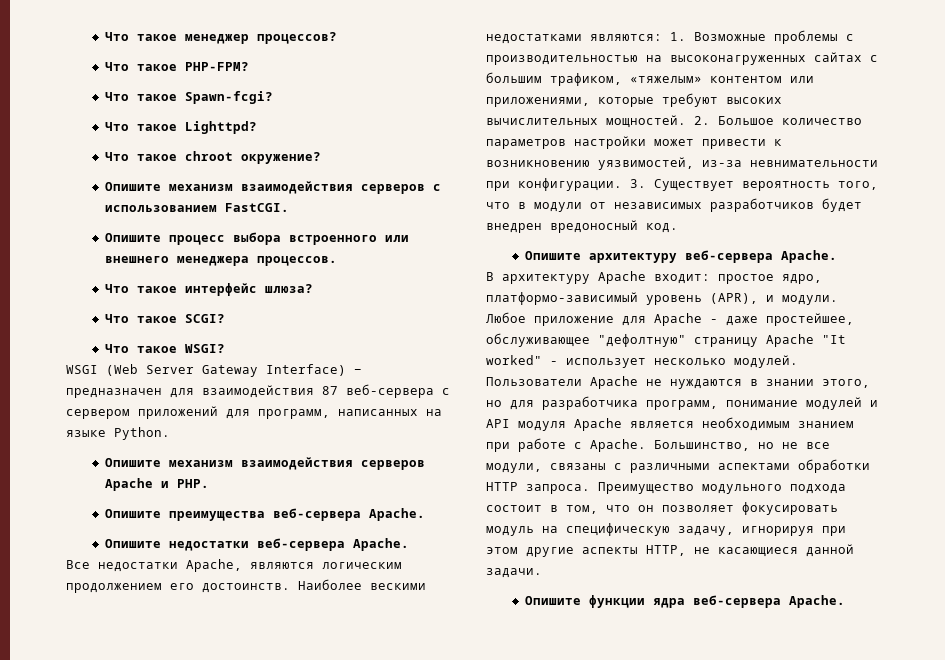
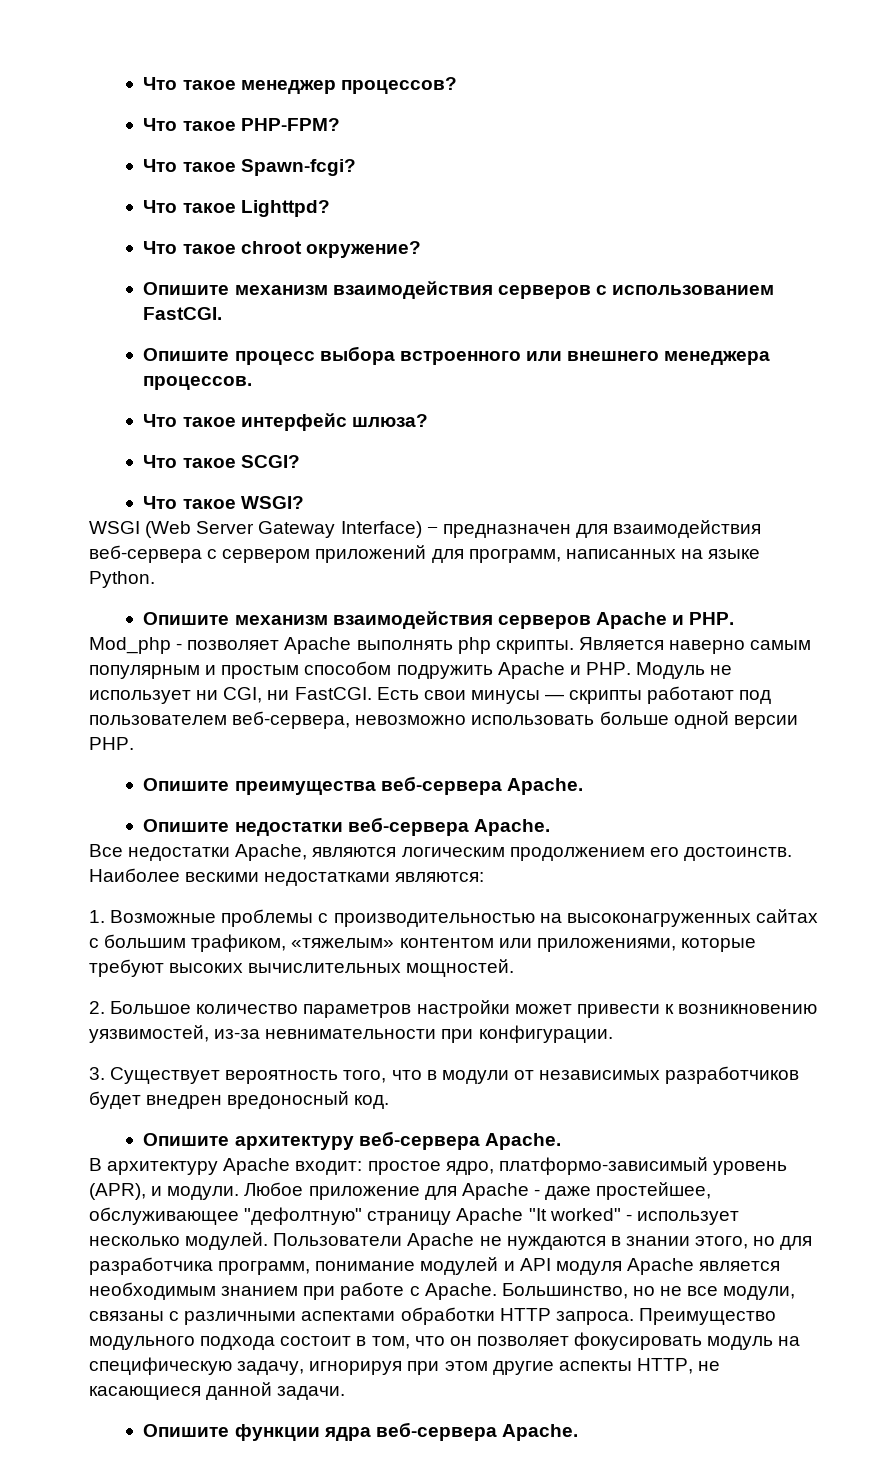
[322,386,338,395] 87 -> (762, 529) none
(209, 483) none -> [89,637,812,654] [89,661,733,679] [89,686,772,704] [89,711,798,729] [89,737,134,750] // Mod_php - позволяет Apache выполнять php скрипты. Является наверно самым популярным и простым способом подружить Apache и PHP. Модуль не использует ни CGI, ни FastCGI. Есть свои минусы — скрипты работают под пользователем веб-сервера, невозможно использовать больше одной версии PHP.
(662, 37) none -> (485, 877) //
(686, 121) none -> (515, 968) //
(622, 184) none -> (613, 1034) //

